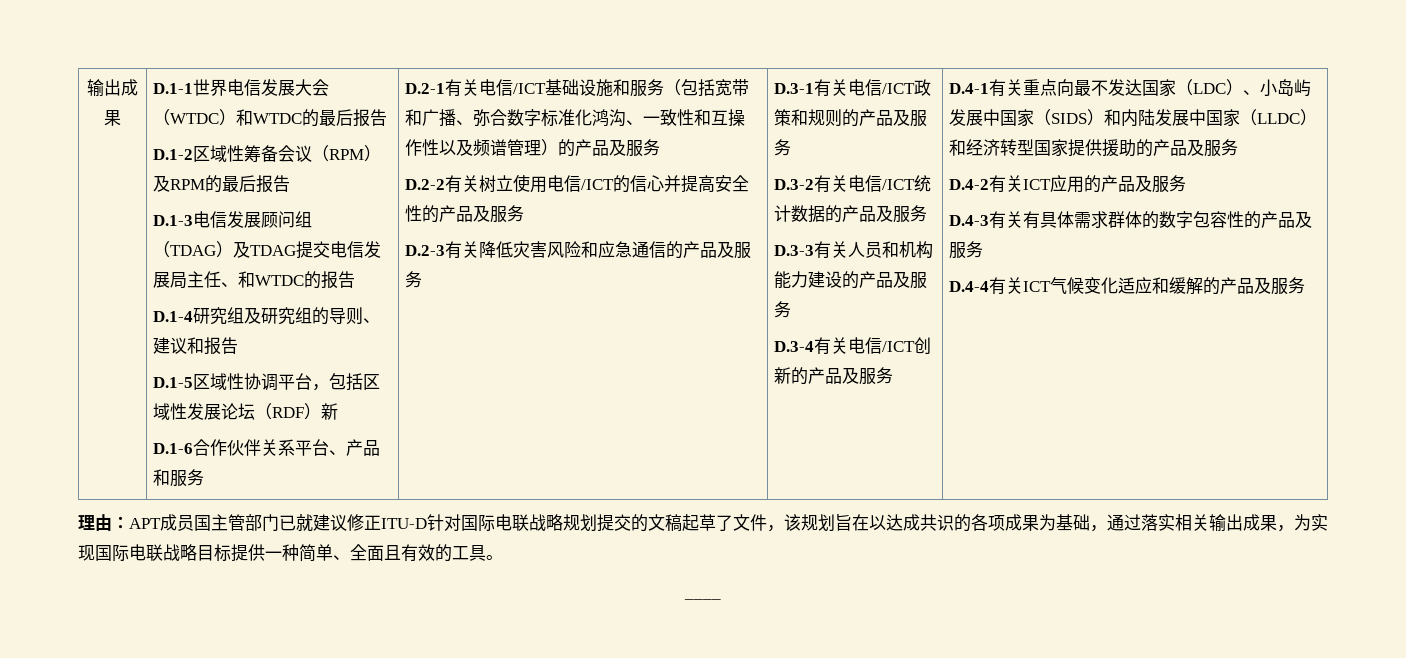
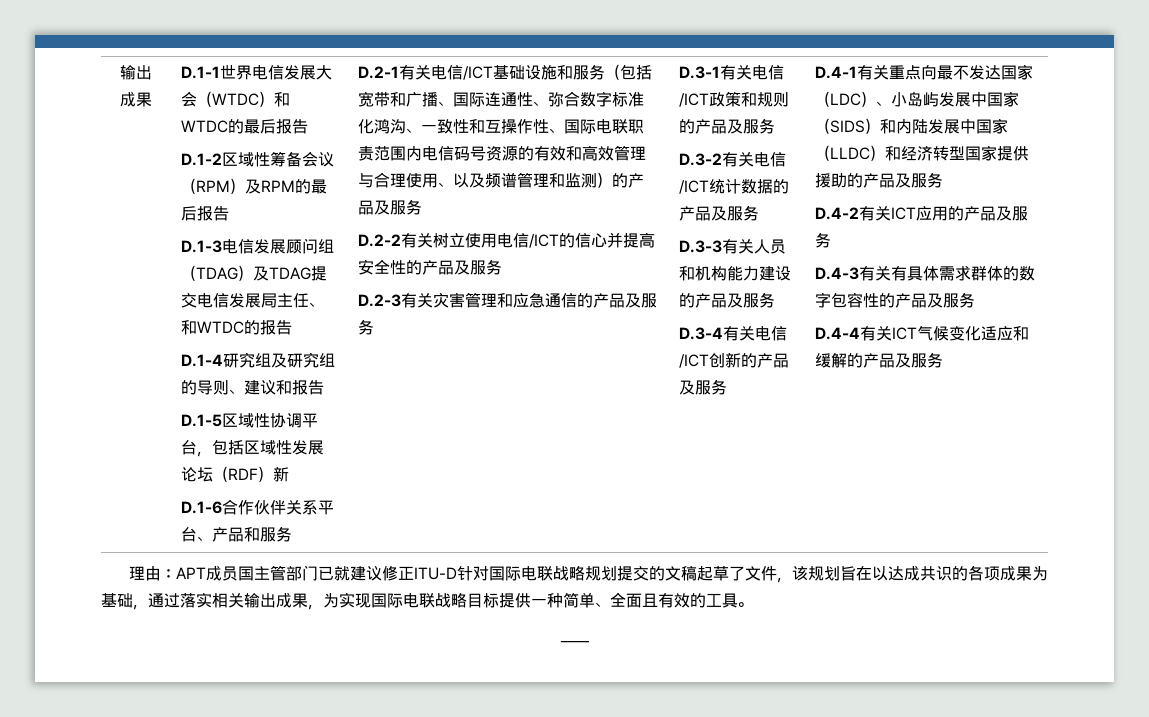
(474, 122) none -> [453,92,549,107] 国际连通性、
(440, 147) none -> [549,119,645,134] [358,145,647,161] [358,172,454,188] 、国际电联职责范围内电信码号资源的有效和高效管理与合理使用、
(542, 148) none -> [549,173,598,188] 和监测
[479,241,582,258] 降低灾害风险 -> [433,292,498,308] 灾害管理

